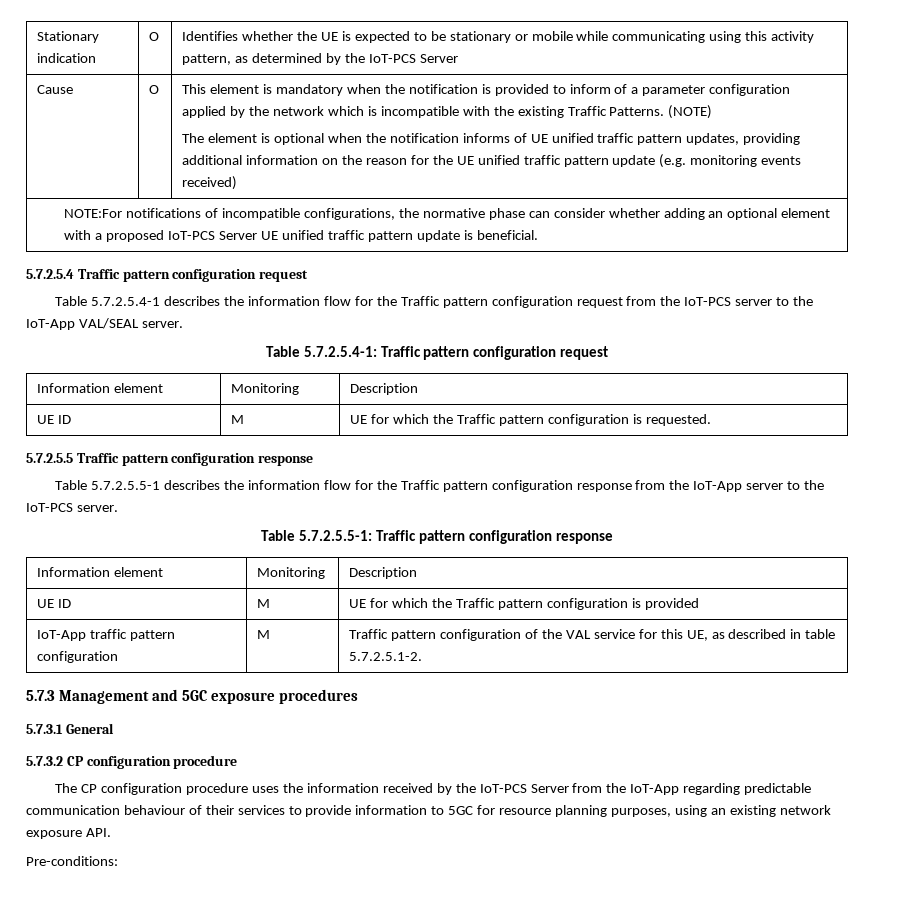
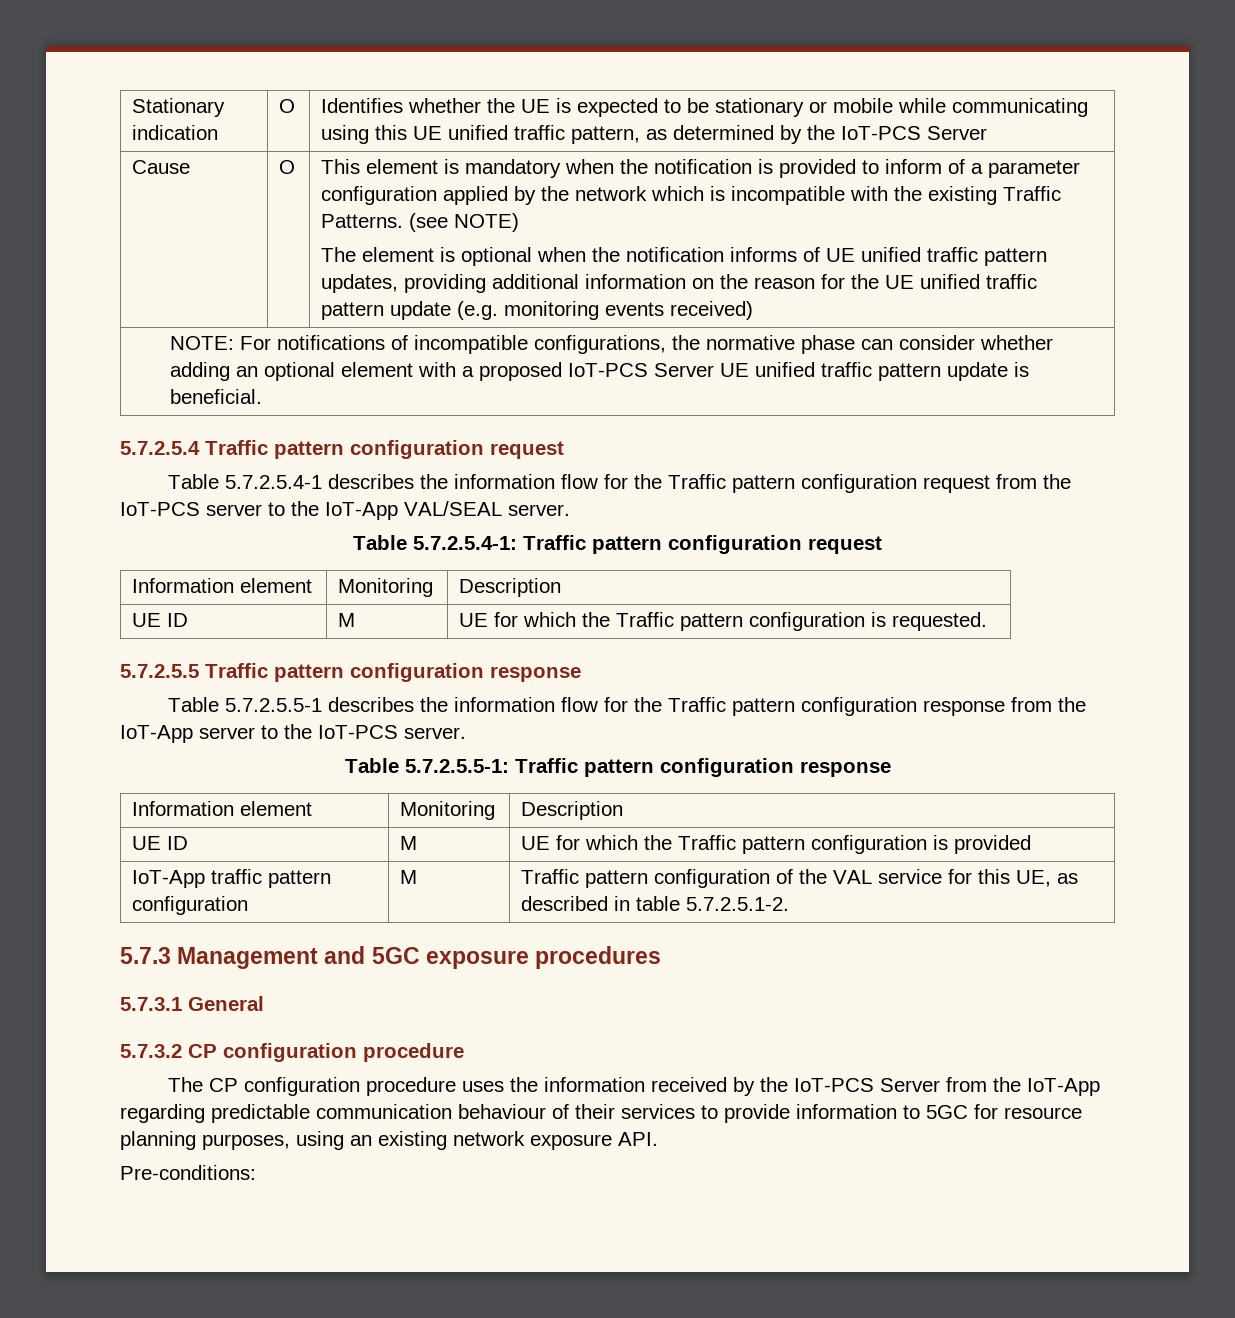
[771,31,815,43] activity -> [413,125,566,140] UE unified traffic
[668,105,713,119] (NOTE) -> [409,213,520,232] (see NOTE)
[64,209,123,218] NOTE:For -> [169,336,271,350] NOTE: For

